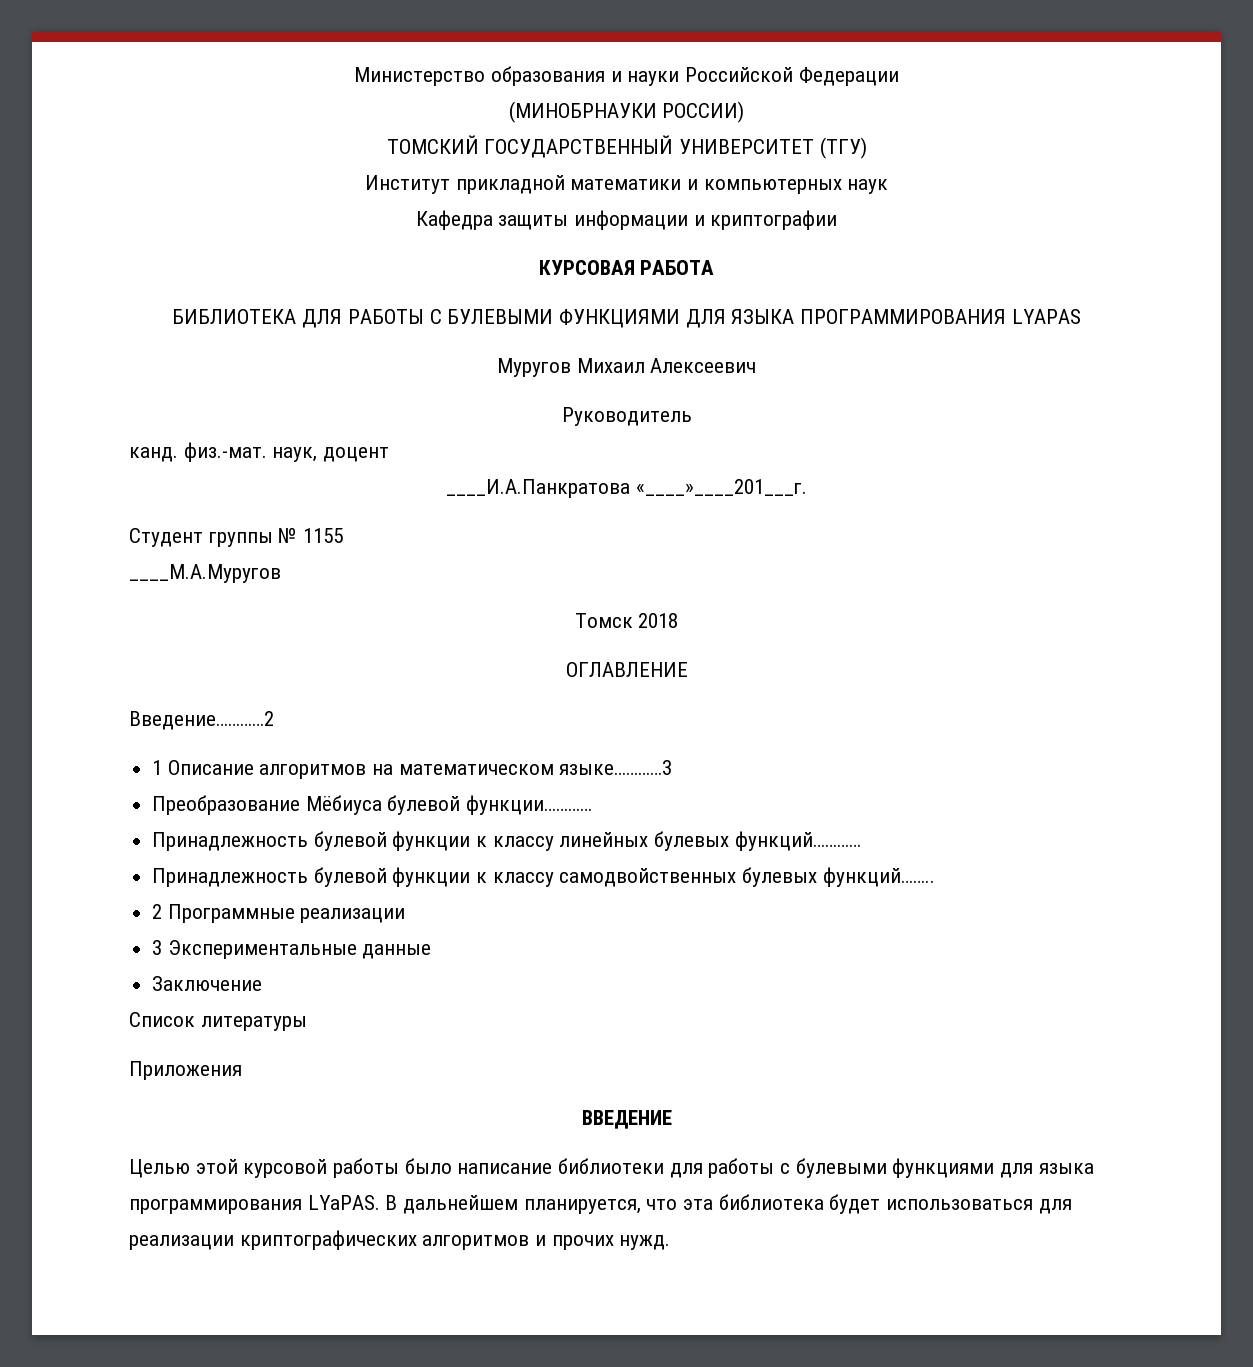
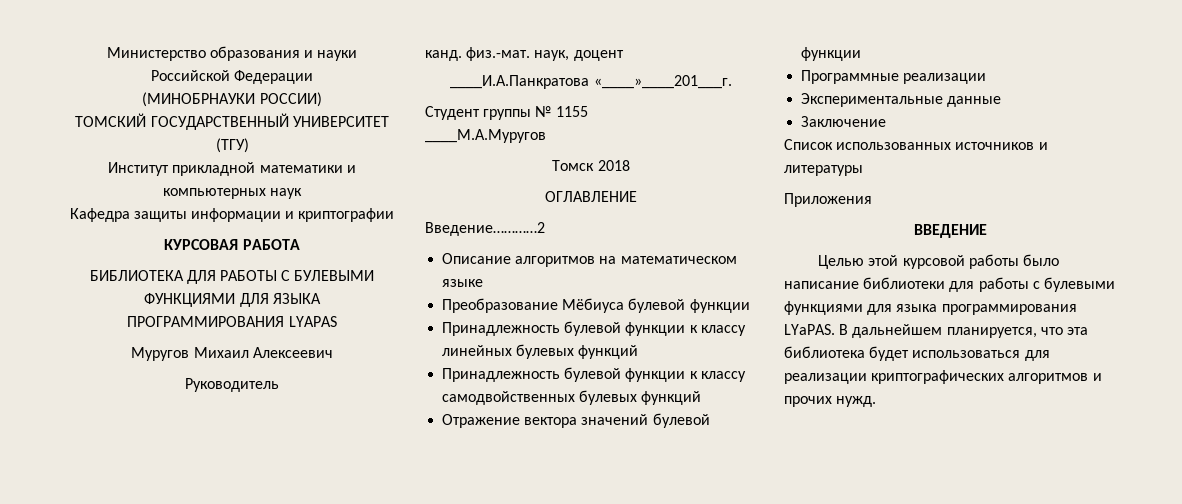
[152,760,163,775] 1 -> (545, 229) none
[559,760,673,775] языке…………3 -> [442,279,484,287] языке
[466,795,593,815] функции………… -> [689,299,750,313] функции
[734,831,861,851] функций………… -> [578,345,639,359] функций
[822,867,935,887] [152,904,163,919] функций…….. // 2 -> [641,391,702,405] [442,413,710,428] [801,47,862,61] функций // Отражение вектора значений булевой функции //
[152,940,163,955] 3 -> (987, 78) none
(195, 1019) none -> [836,142,1048,150] использованных источников и

